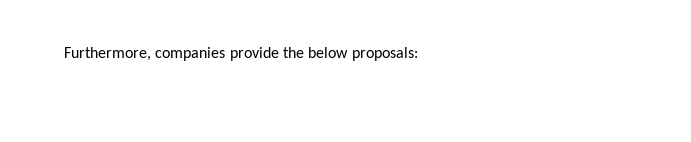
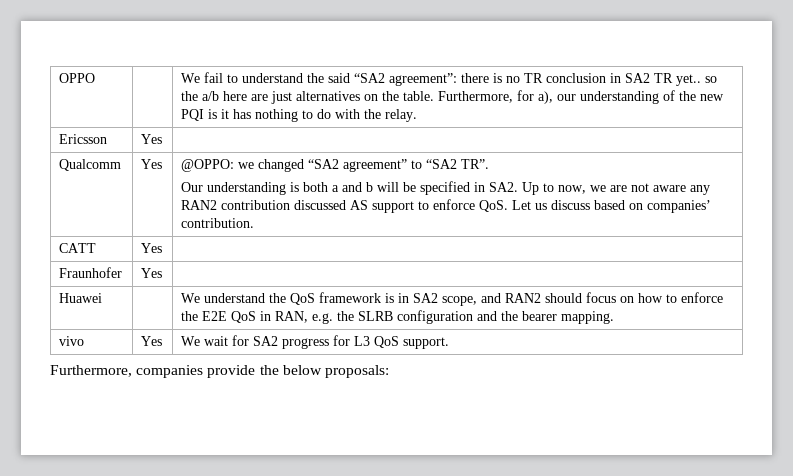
(64, 54) none -> [59,73,96,83] [181,72,718,86] [181,90,725,104] [181,109,418,122] [59,134,108,144] [141,134,163,144] [59,159,122,171] [141,159,163,169] [181,159,490,172] [181,181,711,195] [181,199,712,213] [181,218,255,228] [59,243,97,253] [141,243,163,253] [59,267,123,278] [141,268,163,278] [59,293,103,303] [181,292,724,306] [181,310,615,324] [59,336,85,346] [141,336,163,346] [181,335,450,349] OPPO | | We fail to understand the said “SA2 agreement”: there is no TR conclusion in SA2 TR yet.. so the a/b here are just alternatives on the table. Furthermore, for a), our understanding of the new PQI is it has nothing to do with the relay. // Ericsson | Yes | // Qualcomm | Yes | @OPPO: we changed “SA2 agreement” to “SA2 TR”. // Our understanding is both a and b will be specified in SA2. Up to now, we are not aware any RAN2 contribution discussed AS support to enforce QoS. Let us discuss based on companies’ contribution. // CATT | Yes | // Fraunhofer | Yes | // Huawei | | We understand the QoS framework is in SA2 scope, and RAN2 should focus on how to enforce the E2E QoS in RAN, e.g. the SLRB configuration and the bearer mapping. // vivo | Yes | We wait for SA2 progress for L3 QoS support. //

